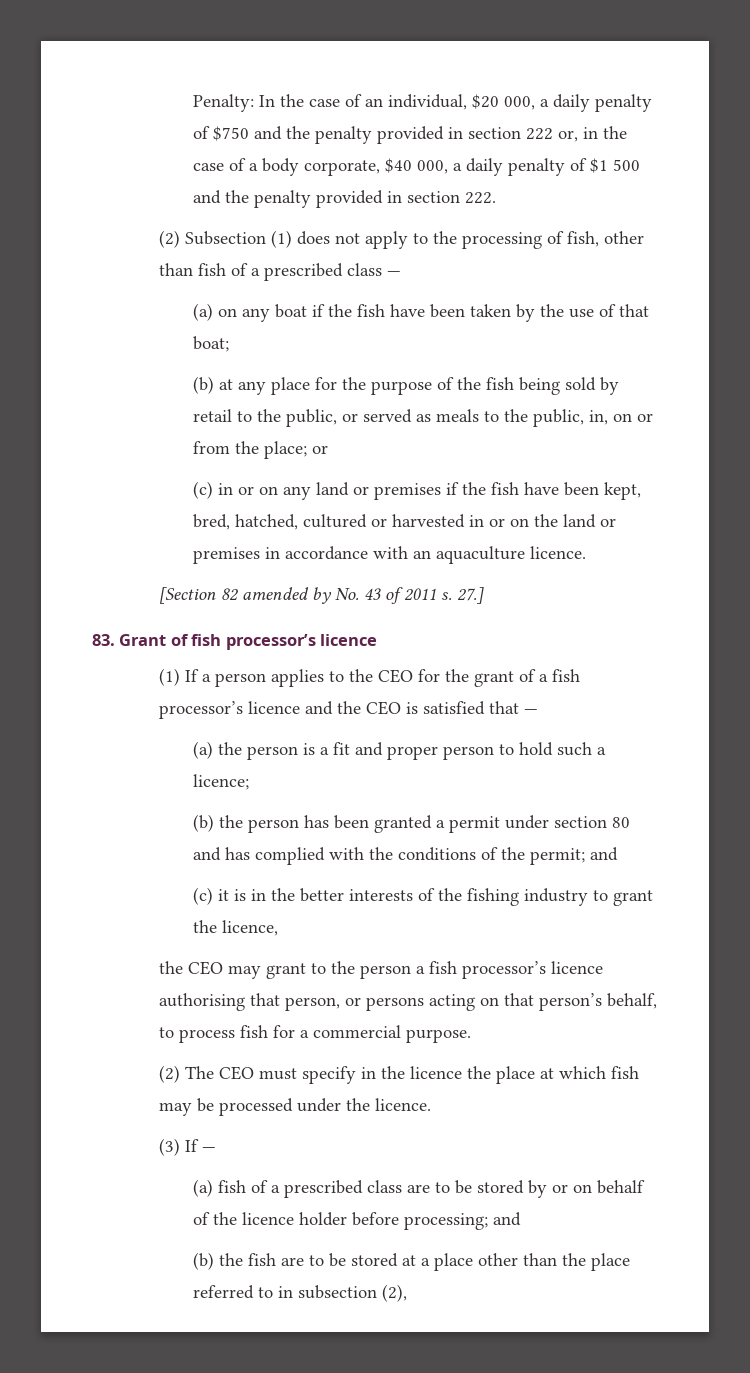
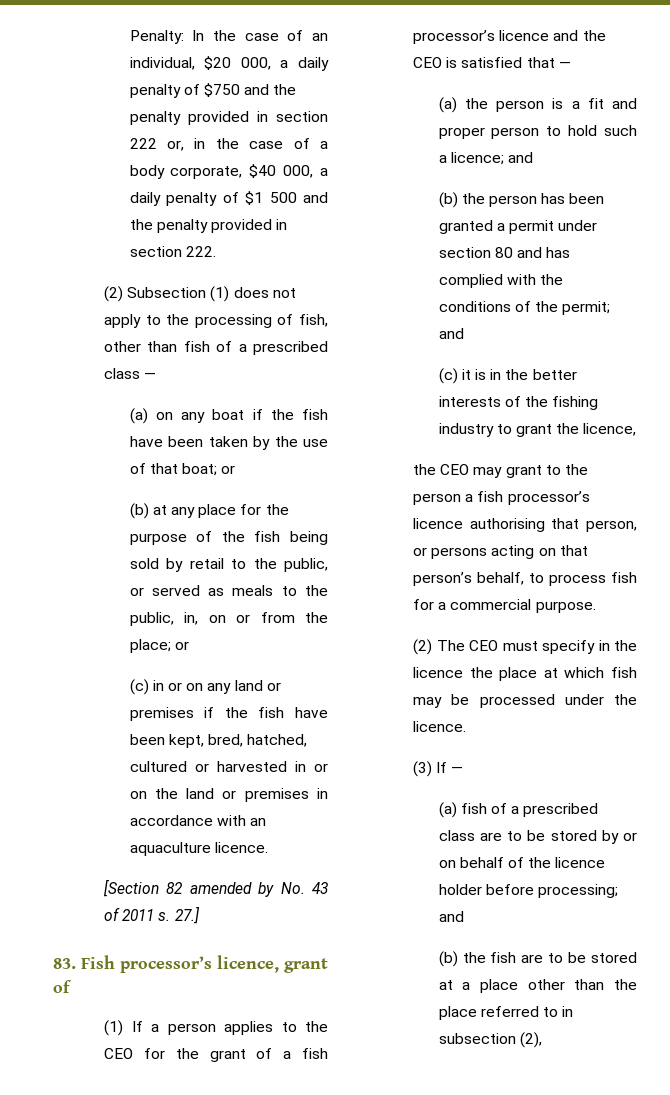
(229, 344) none -> [221,465,236,474] or
[119,634,378,650] Grant of fish processor’s licence -> [81,955,328,973] [53,980,72,993] Fish processor’s licence, grant of
(249, 782) none -> [508,152,534,163] and

